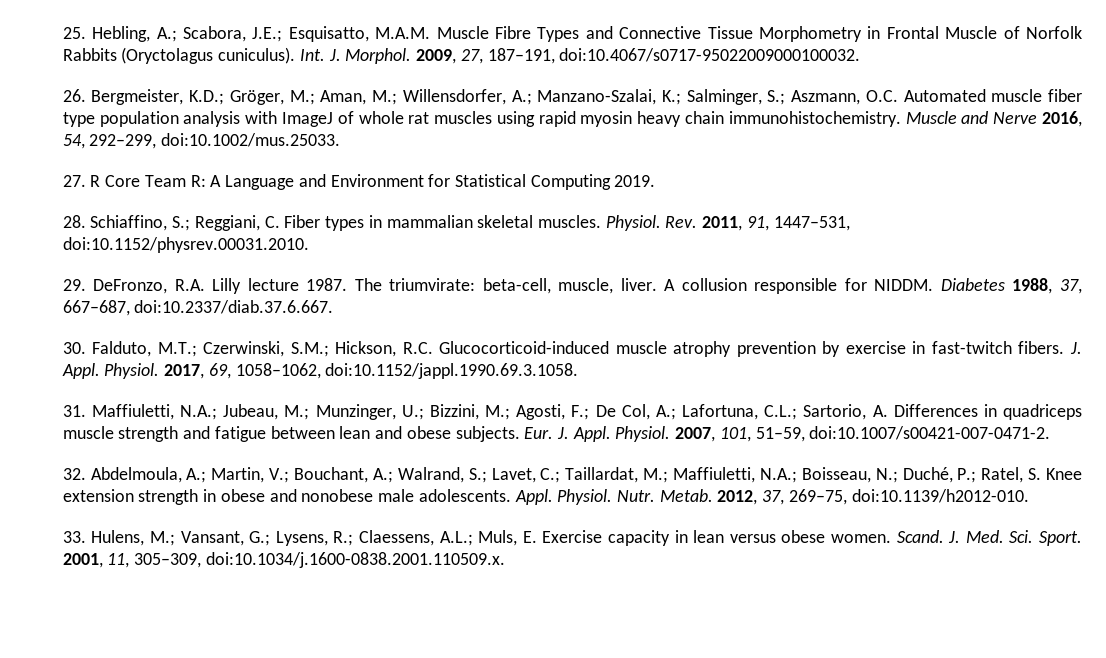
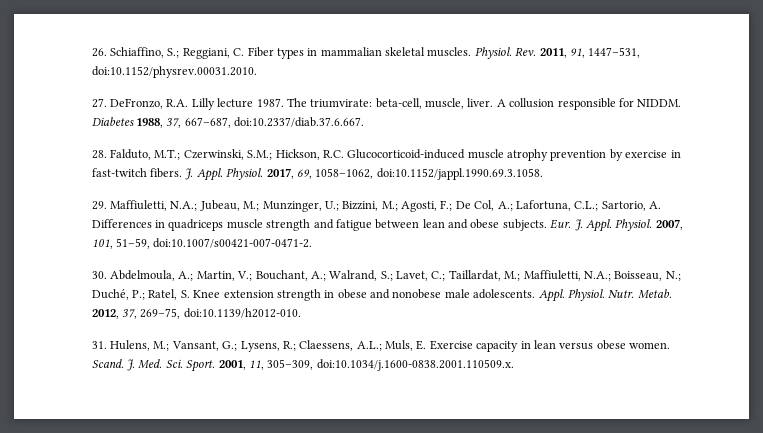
[62,26,1082,42] [62,47,861,64] [62,89,1082,105] [62,111,1083,127] [62,133,341,149] [62,174,656,190] [62,215,86,228] 25. Hebling, A.; Scabora, J.E.; Esquisatto, M.A.M. Muscle Fibre Types and Connective Tissue Morphometry in Frontal Muscle of Norfolk Rabbits (Oryctolagus cuniculus). Int. J. Morphol. 2009, 27, 187–191, doi:10.4067/s0717-95022009000100032. // 26. Bergmeister, K.D.; Gröger, M.; Aman, M.; Willensdorfer, A.; Manzano-Szalai, K.; Salminger, S.; Aszmann, O.C. Automated muscle fiber type population analysis with ImageJ of whole rat muscles using rapid myosin heavy chain immunohistochemistry. Muscle and Nerve 2016, 54, 292–299, doi:10.1002/mus.25033. // 27. R Core Team R: A Language and Environment for Statistical Computing 2019. // 28. -> [91,48,107,57] 26.
[62,279,86,291] 29. -> [91,98,107,108] 27.
[62,342,86,354] 30. -> [91,150,107,159] 28.
[62,405,86,417] 31. -> [91,201,107,210] 29.
[62,468,86,480] 32. -> [91,271,107,279] 30.
[62,531,86,543] 33. -> [91,341,107,349] 31.

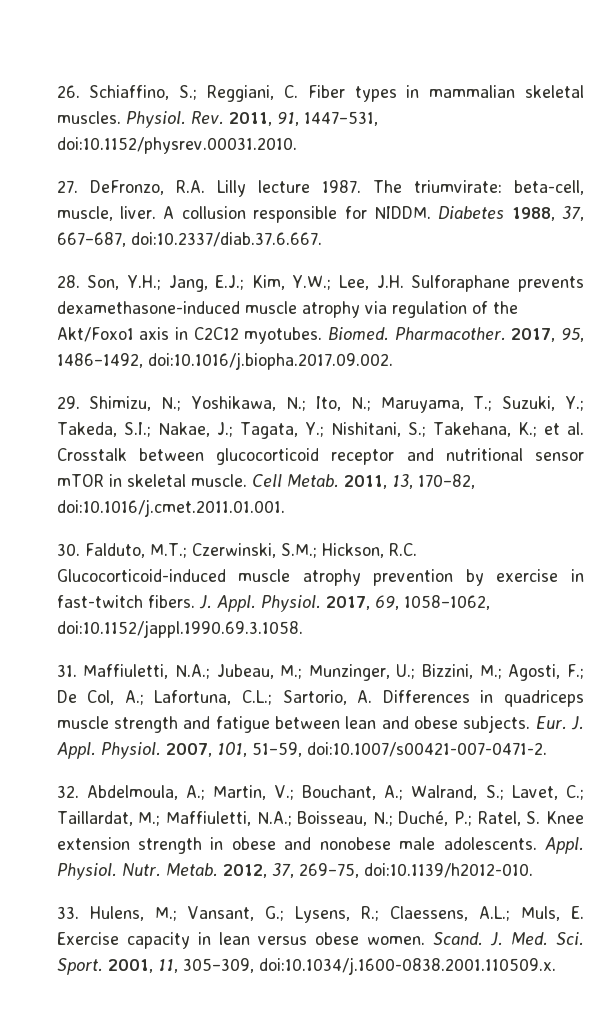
(107, 154) none -> [87,275,584,292] [56,301,518,318] [56,327,584,344] [56,352,393,370] [56,396,585,413] [56,422,584,439] [56,448,584,465] [56,474,475,489] [56,499,285,517] [56,543,80,556] Son, Y.H.; Jang, E.J.; Kim, Y.W.; Lee, J.H. Sulforaphane prevents dexamethasone-induced muscle atrophy via regulation of the Akt/Foxo1 axis in C2C12 myotubes. Biomed. Pharmacother. 2017, 95, 1486–1492, doi:10.1016/j.biopha.2017.09.002. // 29. Shimizu, N.; Yoshikawa, N.; Ito, N.; Maruyama, T.; Suzuki, Y.; Takeda, S.I.; Nakae, J.; Tagata, Y.; Nishitani, S.; Takehana, K.; et al. Crosstalk between glucocorticoid receptor and nutritional sensor mTOR in skeletal muscle. Cell Metab. 2011, 13, 170–82, doi:10.1016/j.cmet.2011.01.001. // 30.
[91,201,107,210] 29. -> [56,664,77,677] 31.
[91,271,107,279] 30. -> [56,785,79,798] 32.
[91,341,107,349] 31. -> [56,906,79,919] 33.

